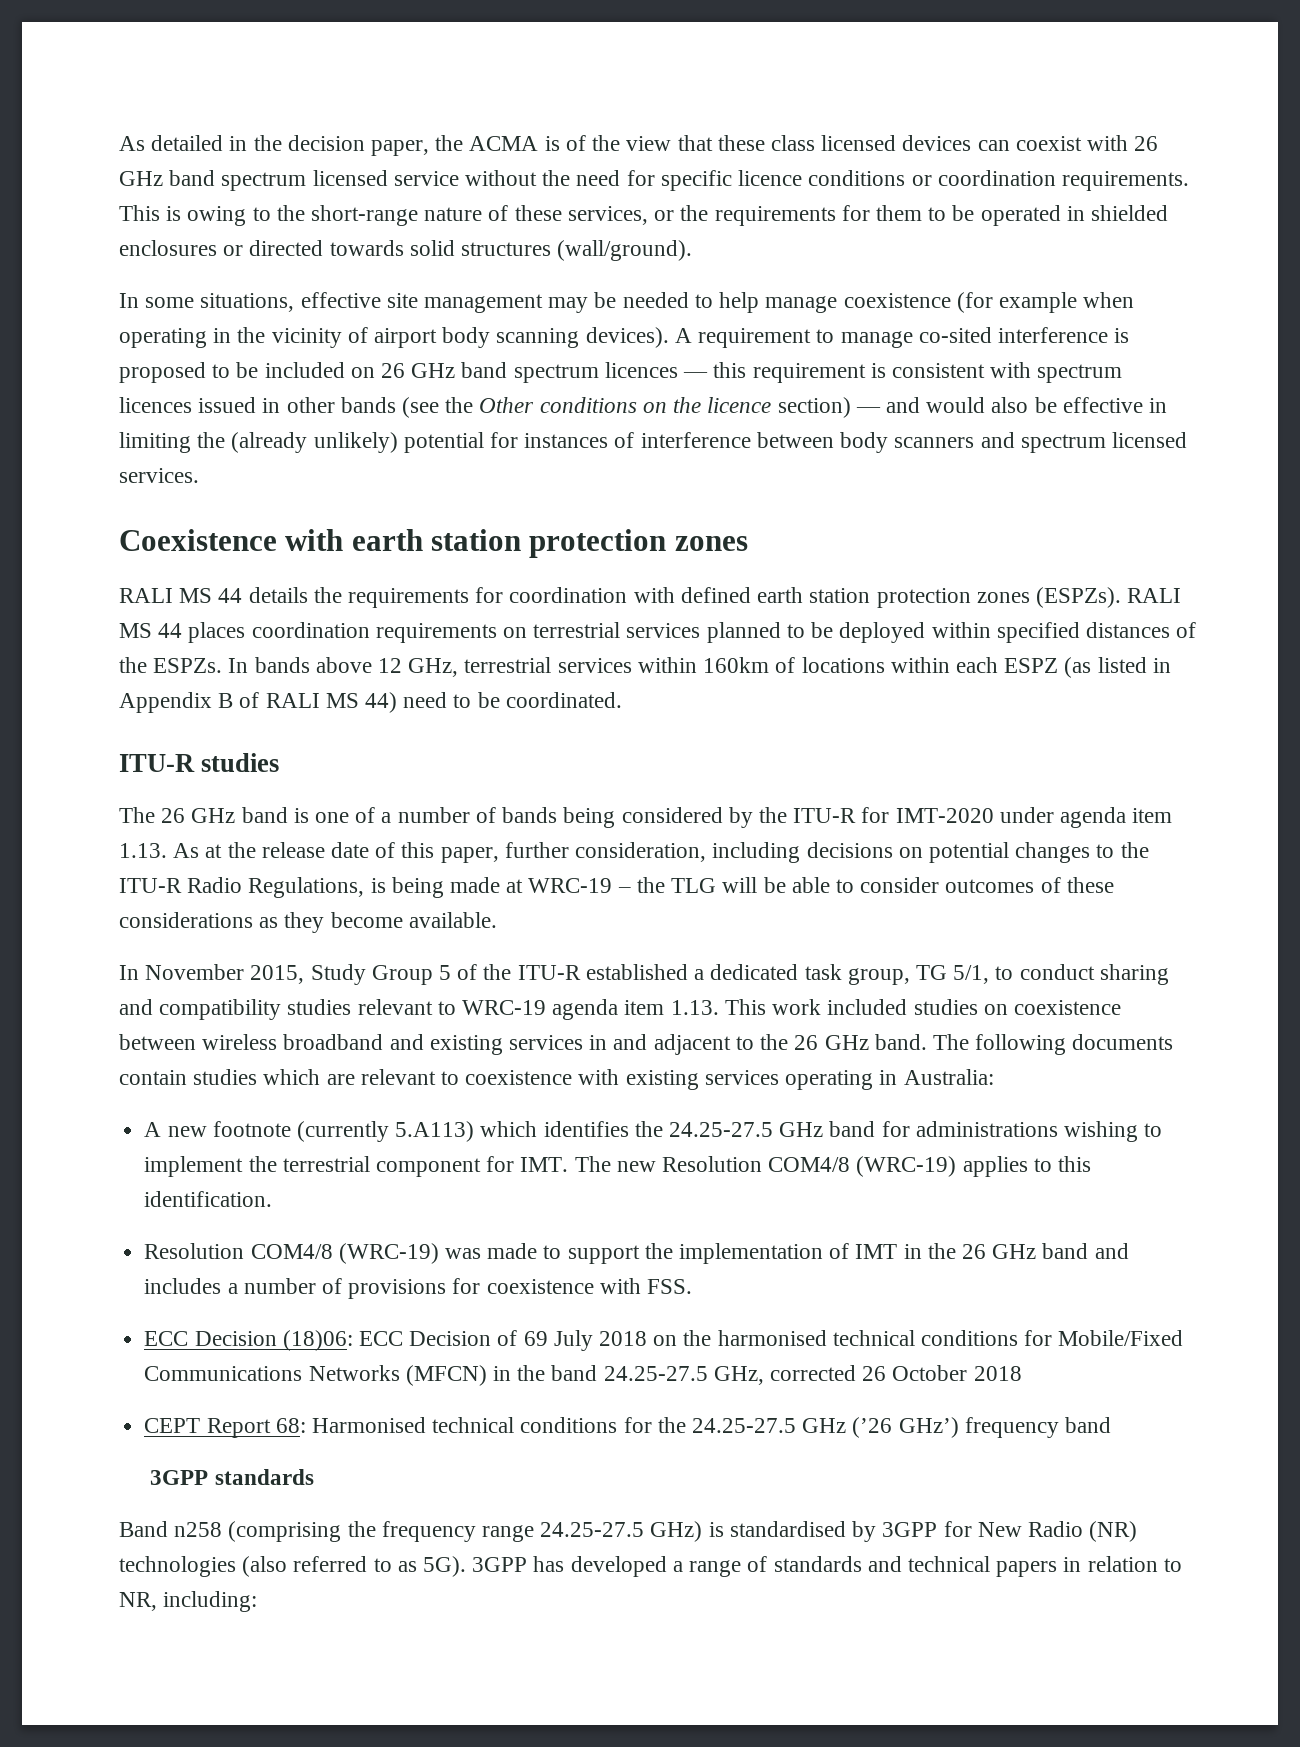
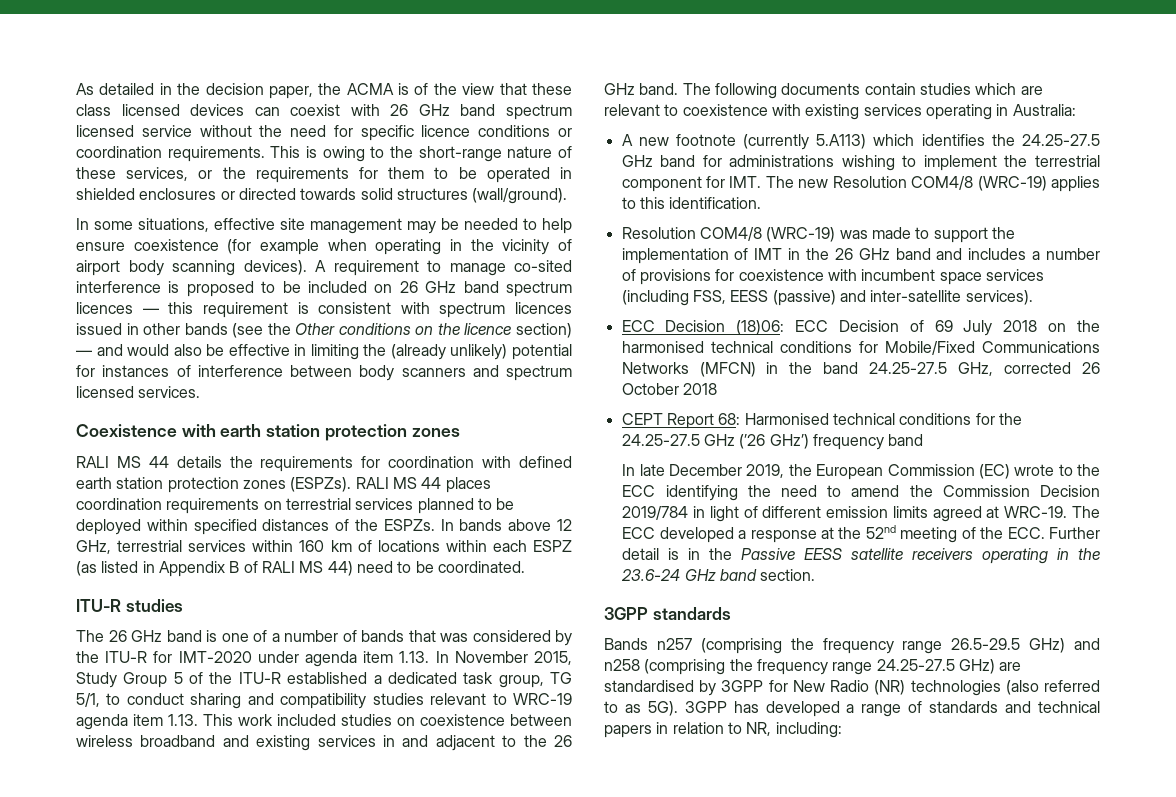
[765,296,838,313] manage -> [76,242,125,251] ensure
[703,657,770,673] 160km -> [299,540,352,552] 160 km
[563,807,616,828] being -> [408,630,468,642] that was
[173,842,1149,863] [119,877,1114,898] [119,912,497,933] As at the release date of this paper, further consideration, including decisions on potential changes to the ITU-R Radio Regulations, is being made at WRC-19 – the TLG will be able to consider outcomes of these considerations as they become available. // -> (430, 657) none
[646,1279,692,1294] FSS. -> [861,269,1044,285] [621,290,1033,306] incumbent space services (including FSS, EESS (passive) and inter-satellite services).
[150,1469,314,1485] [119,1521,168,1537] 3GPP standards // Band -> [622,464,1100,480] [622,485,1100,501] [622,506,1100,522] [622,525,1100,543] [622,548,1100,564] [621,569,816,581] [604,607,731,620] [604,638,1100,654] In late December 2019, the European Commission (EC) wrote to the ECC identifying the need to amend the Commission Decision 2019/784 in light of different emission limits agreed at WRC-19. The ECC developed a response at the 52nd meeting of the ECC. Further detail is in the Passive EESS satellite receivers operating in the 23.6-24 GHz band section. // 3GPP standards // Bands n257 (comprising the frequency range 26.5-29.5 GHz) and
[708,1522,724,1537] is -> [999,662,1022,671] are

